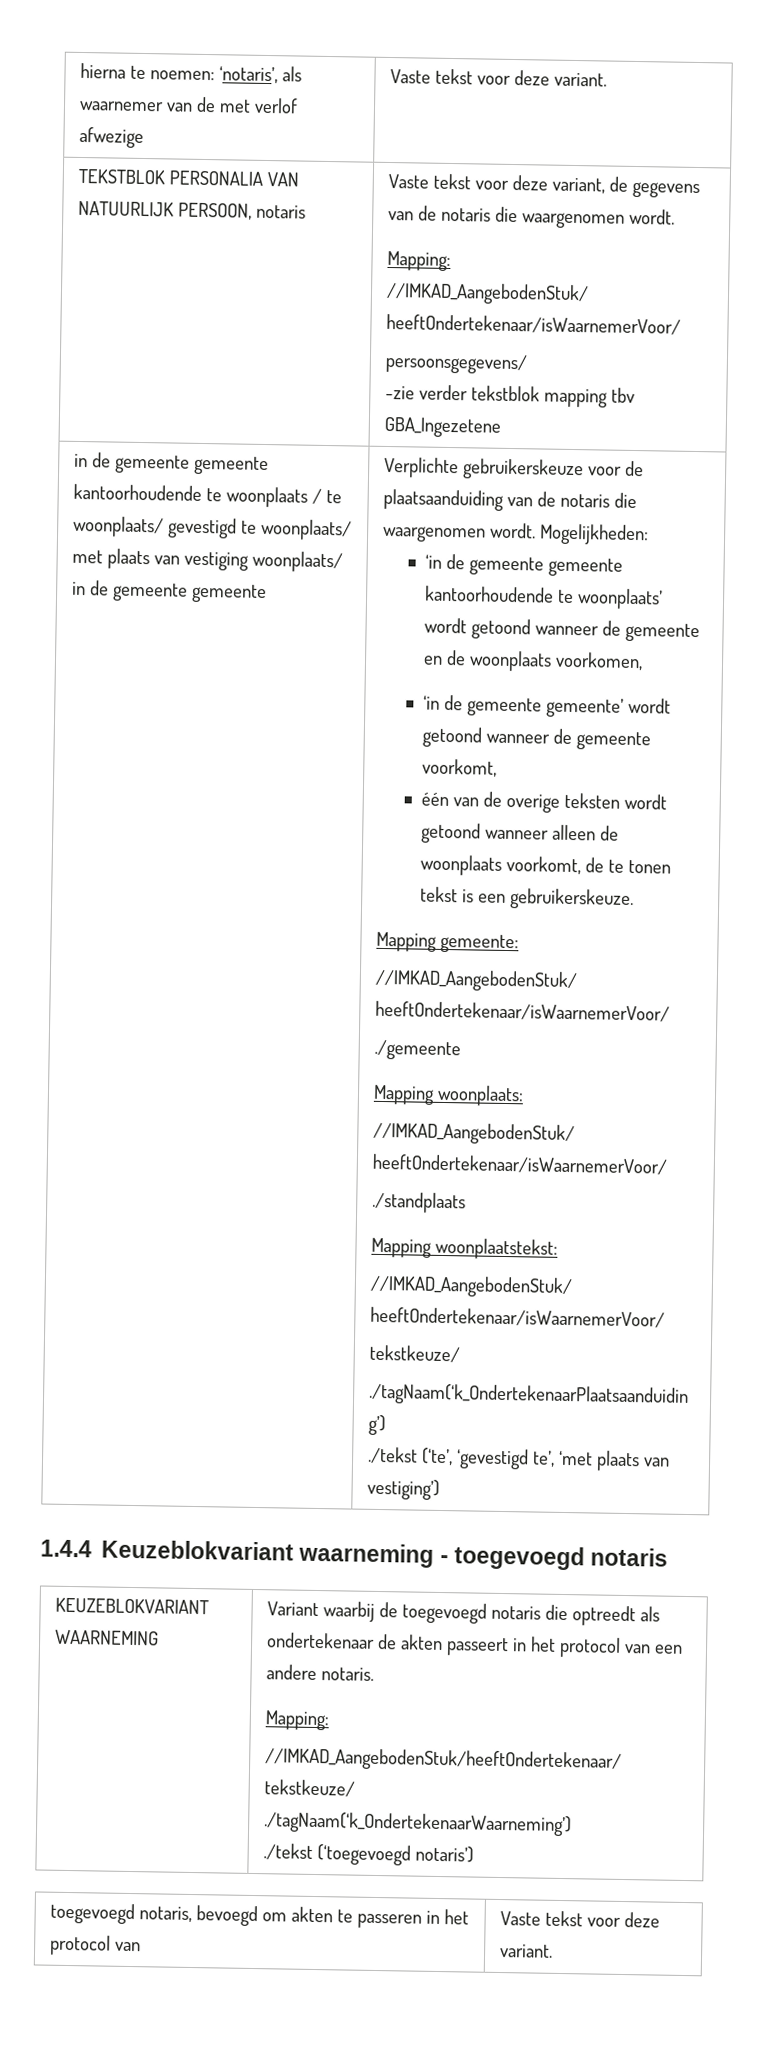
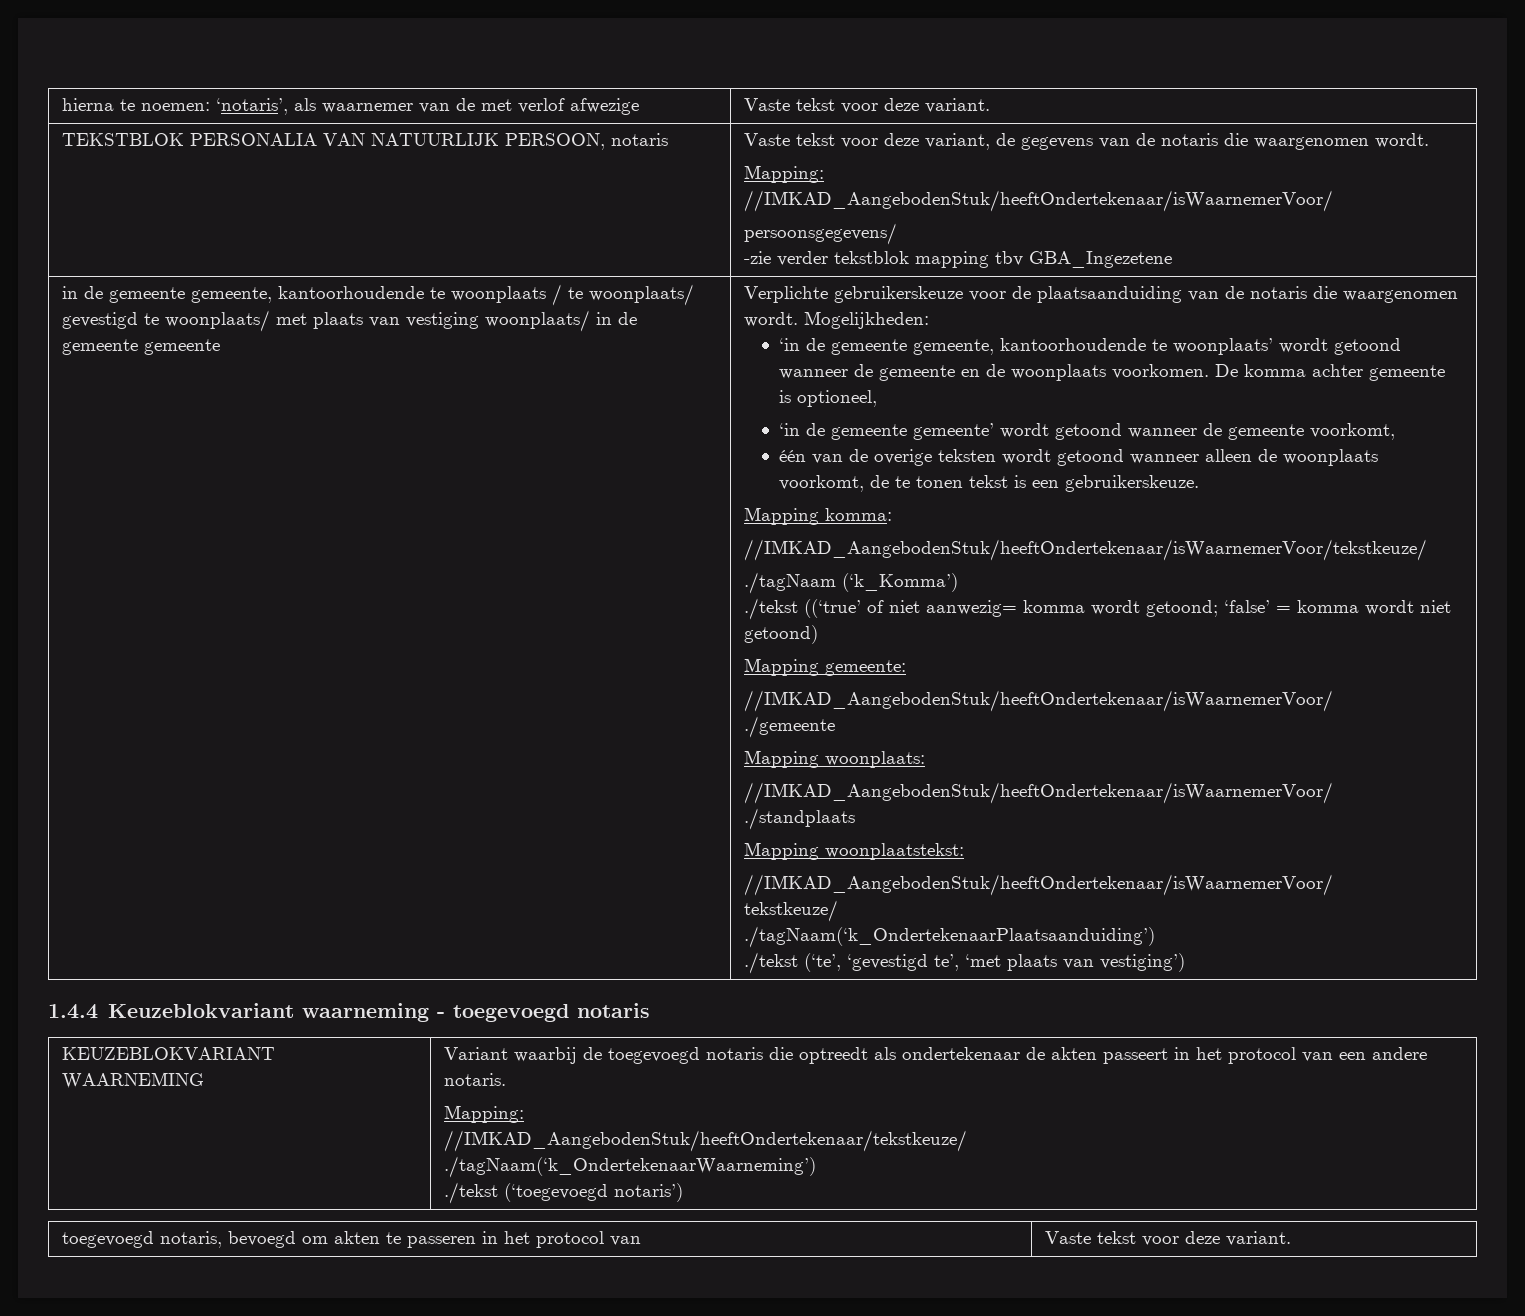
[194,455,270,476] gemeente -> [191,287,273,303] gemeente,
[548,557,624,577] gemeente -> [913,339,995,355] gemeente,
[555,651,644,671] voorkomen, -> [1112,364,1446,381] [779,390,878,407] voorkomen. De komma achter gemeente is optioneel,
(635, 899) none -> [744,507,893,525] [744,539,1428,561] [744,572,959,594] [744,598,1452,620] [744,625,819,644] // Mapping komma: // //IMKAD_AangebodenStuk/heeftOndertekenaar/isWaarnemerVoor/tekstkeuze/ // ./tagNaam (‘k_Komma’) // ./tekst ((‘true’ of niet aanwezig= komma wordt getoond; ‘false’ = komma wordt niet getoond)

